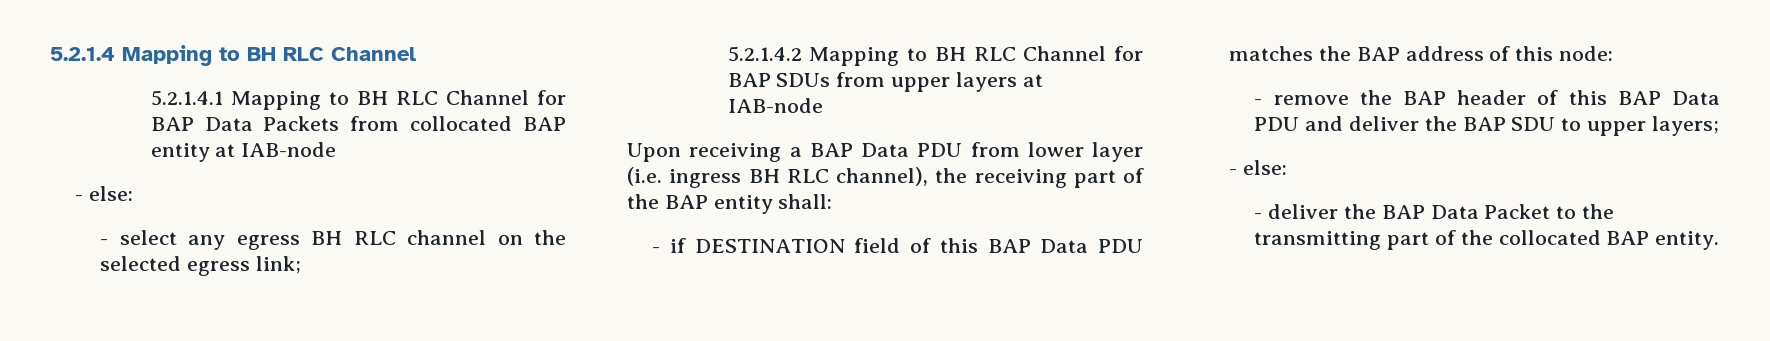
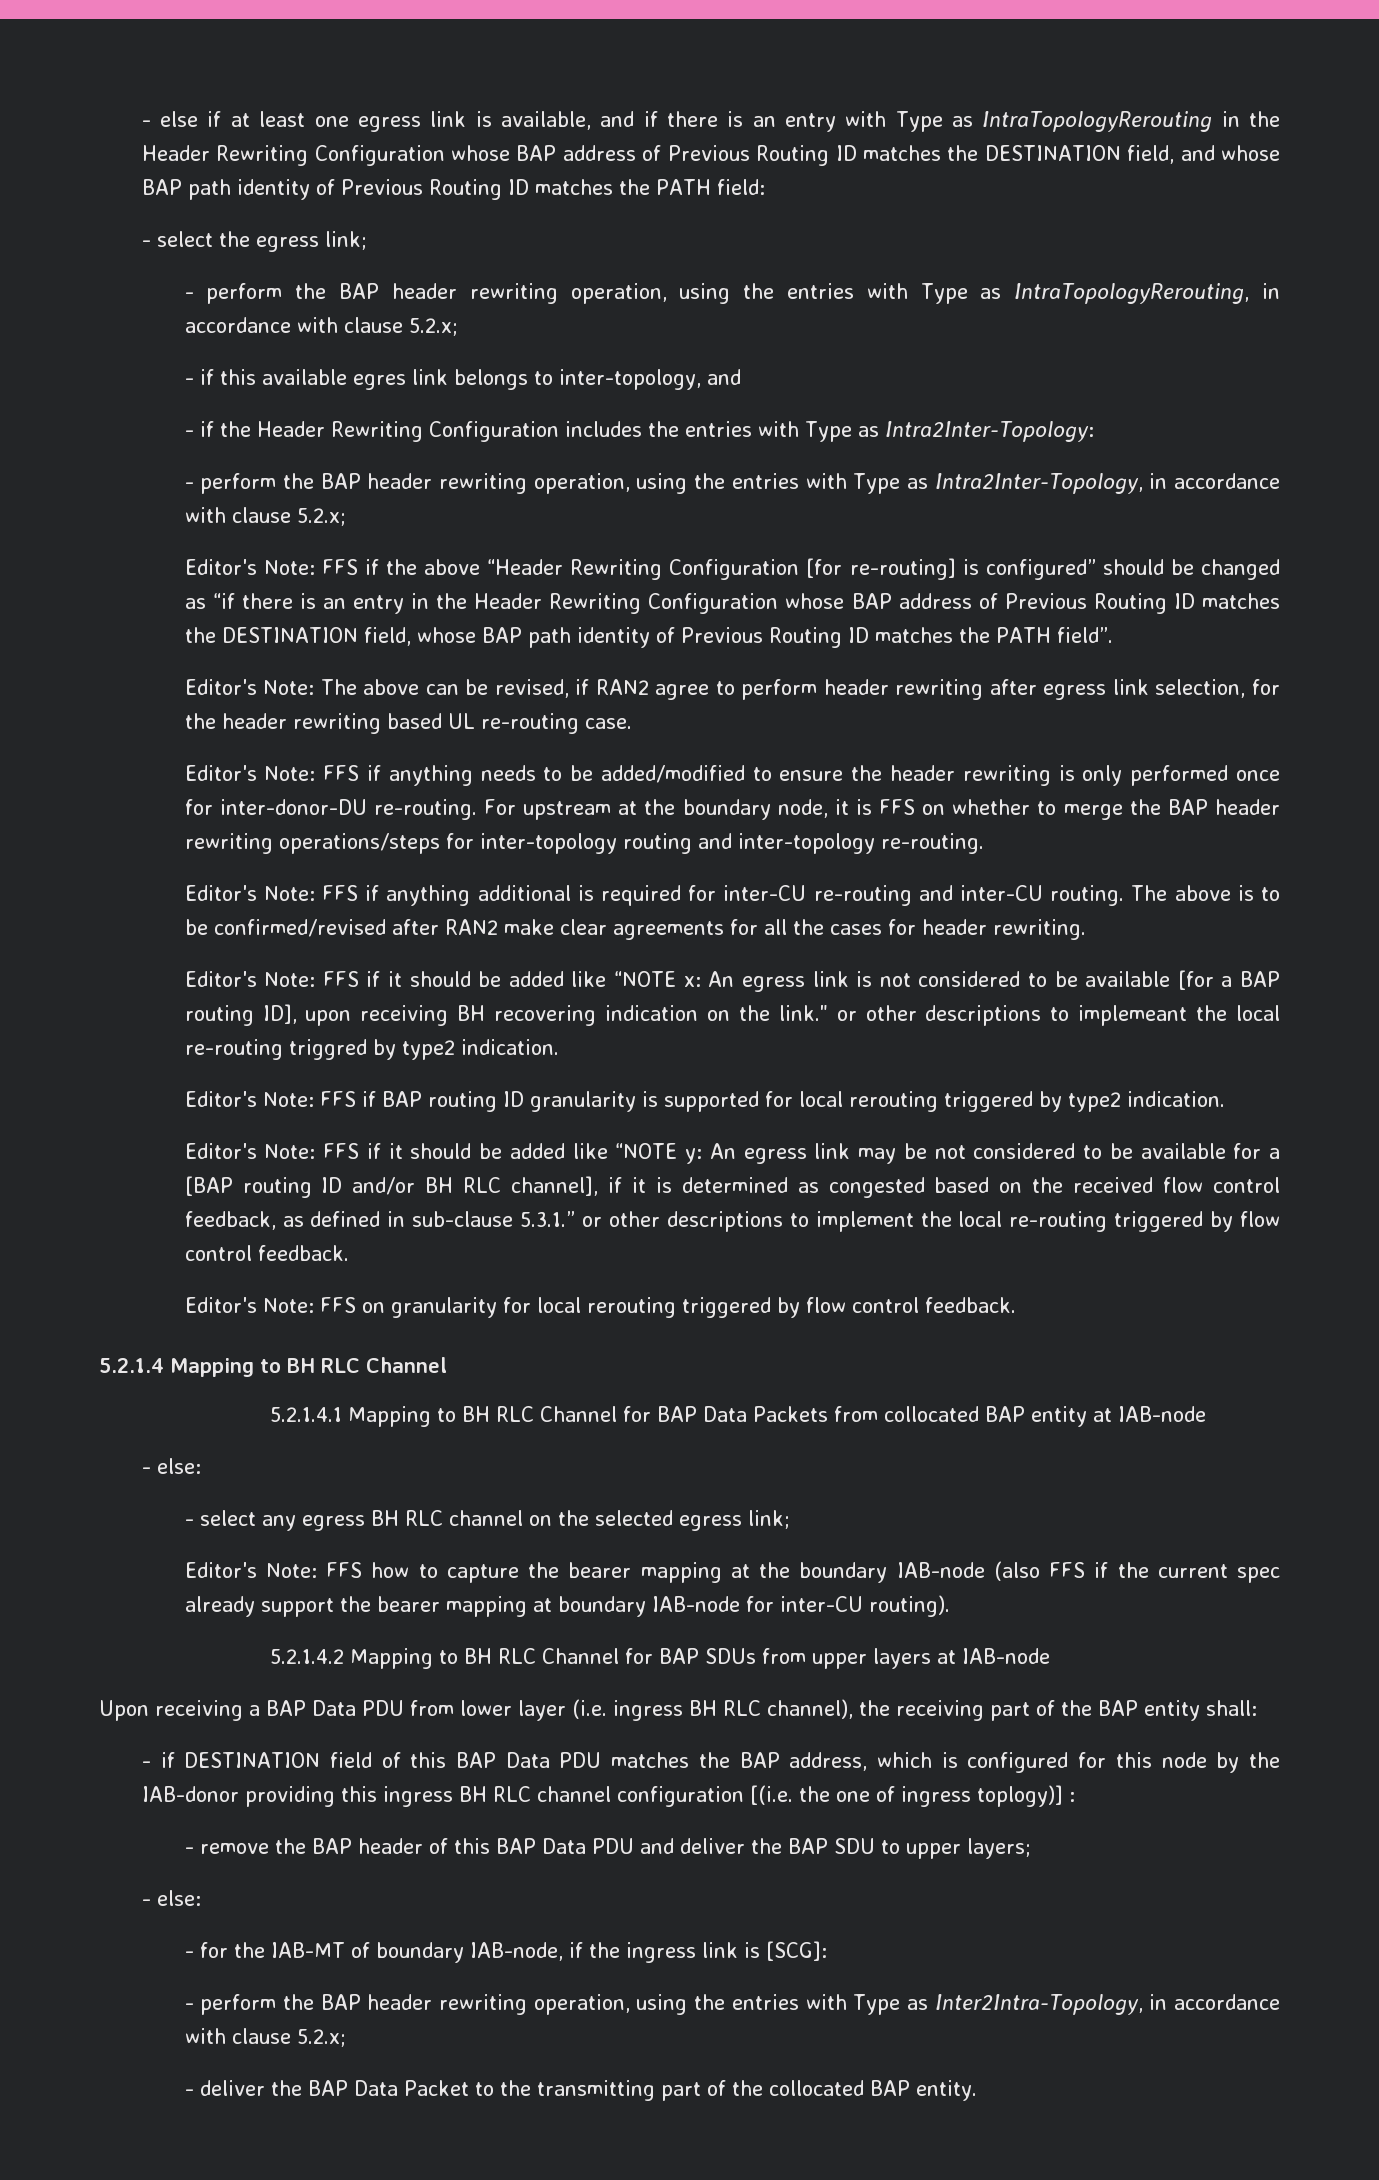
(50, 54) none -> [141,111,1281,132] [141,145,1280,166] [141,179,765,200] [141,231,367,252] [184,283,1280,304] [184,317,458,336] [184,369,741,390] [184,421,1094,442] [184,473,1280,494] [184,507,346,526] [184,558,1280,580] [184,593,1280,614] [184,627,1113,648] [184,679,1280,700] [184,713,632,734] [184,765,1281,786] [184,799,1280,820] [184,833,984,854] [184,885,1280,906] [184,919,1086,940] [184,970,1281,992] [184,1004,1280,1026] [184,1039,559,1060] [184,1091,1225,1112] [184,1143,1280,1164] [184,1176,1280,1198] [184,1211,1280,1232] [184,1245,349,1261] [184,1297,1016,1318] - else if at least one egress link is available, and if there is an entry with Type as IntraTopologyRerouting in the Header Rewriting Configuration whose BAP address of Previous Routing ID matches the DESTINATION field, and whose BAP path identity of Previous Routing ID matches the PATH field: // - select the egress link; // - perform the BAP header rewriting operation, using the entries with Type as IntraTopologyRerouting, in accordance with clause 5.2.x; // - if this available egres link belongs to inter-topology, and // - if the Header Rewriting Configuration includes the entries with Type as Intra2Inter-Topology: // - perform the BAP header rewriting operation, using the entries with Type as Intra2Inter-Topology, in accordance with clause 5.2.x; // Editor's Note: FFS if the above “Header Rewriting Configuration [for re-routing] is configured” should be changed as “if there is an entry in the Header Rewriting Configuration whose BAP address of Previous Routing ID matches the DESTINATION field, whose BAP path identity of Previous Routing ID matches the PATH field”. // Editor's Note: The above can be revised, if RAN2 agree to perform header rewriting after egress link selection, for the header rewriting based UL re-routing case. // Editor's Note: FFS if anything needs to be added/modified to ensure the header rewriting is only performed once for inter-donor-DU re-routing. For upstream at the boundary node, it is FFS on whether to merge the BAP header rewriting operations/steps for inter-topology routing and inter-topology re-routing. // Editor's Note: FFS if anything additional is required for inter-CU re-routing and inter-CU routing. The above is to be confirmed/revised after RAN2 make clear agreements for all the cases for header rewriting. // Editor's Note: FFS if it should be added like “NOTE x: An egress link is not considered to be available [for a BAP routing ID], upon receiving BH recovering indication on the link." or other descriptions to implemeant the local re-routing triggred by type2 indication. // Editor's Note: FFS if BAP routing ID granularity is supported for local rerouting triggered by type2 indication. // Editor's Note: FFS if it should be added like “NOTE y: An egress link may be not considered to be available for a [BAP routing ID and/or BH RLC channel], if it is determined as congested based on the received flow control feedback, as defined in sub-clause 5.3.1.” or other descriptions to implement the local re-routing triggered by flow control feedback. // Editor's Note: FFS on granularity for local rerouting triggered by flow control feedback. //
(301, 265) none -> [184,1561,1281,1583] [184,1595,950,1617] // Editor's Note: FFS how to capture the bearer mapping at the boundary IAB-node (also FFS if the current spec already support the bearer mapping at boundary IAB-node for inter-CU routing).
[1405,46,1614,61] address of this node: -> [789,1752,1280,1773] [141,1785,1075,1807] address, which is configured for this node by the IAB-donor providing this ingress BH RLC channel configuration [(i.e. the one of ingress toplogy)] :
(1287, 167) none -> [184,1941,827,1963] [184,1994,1280,2015] [184,2028,346,2047] // - for the IAB-MT of boundary IAB-node, if the ingress link is [SCG]: // - perform the BAP header rewriting operation, using the entries with Type as Inter2Intra-Topology, in accordance with clause 5.2.x;

